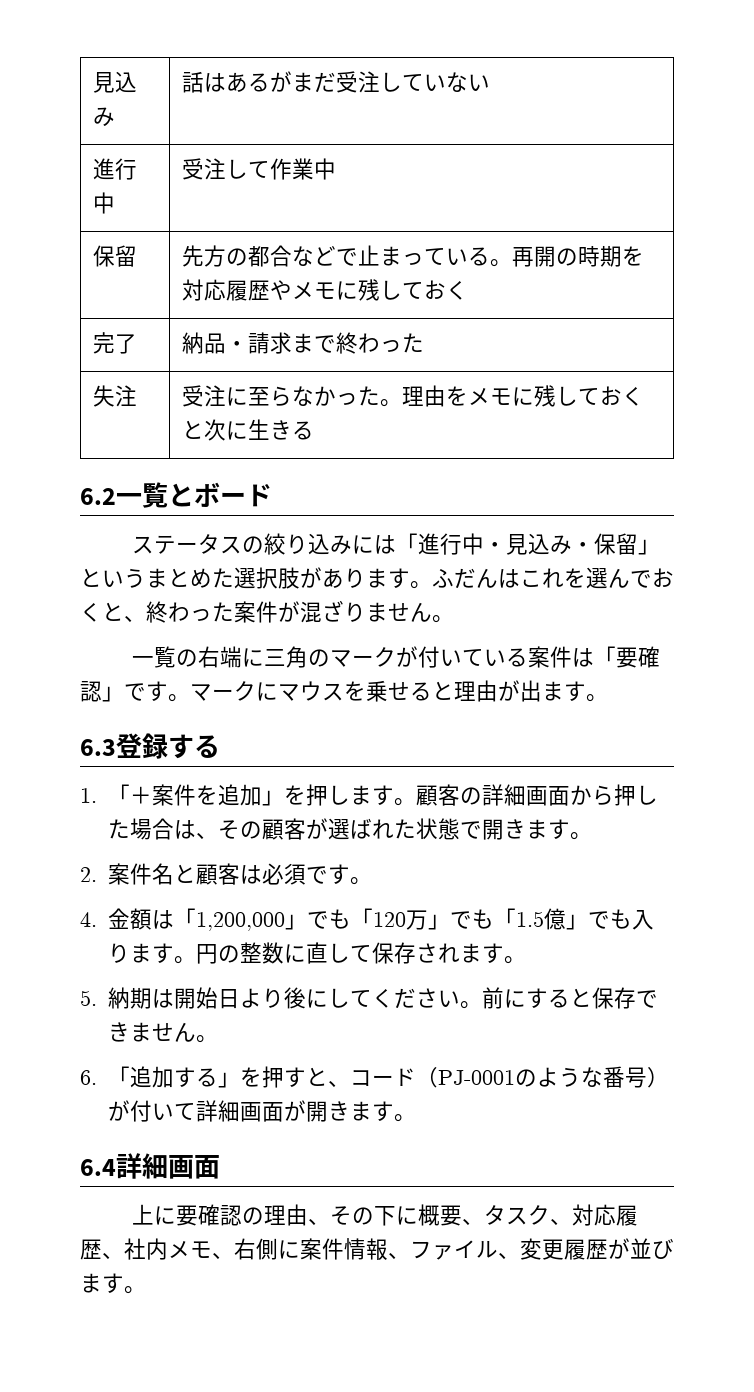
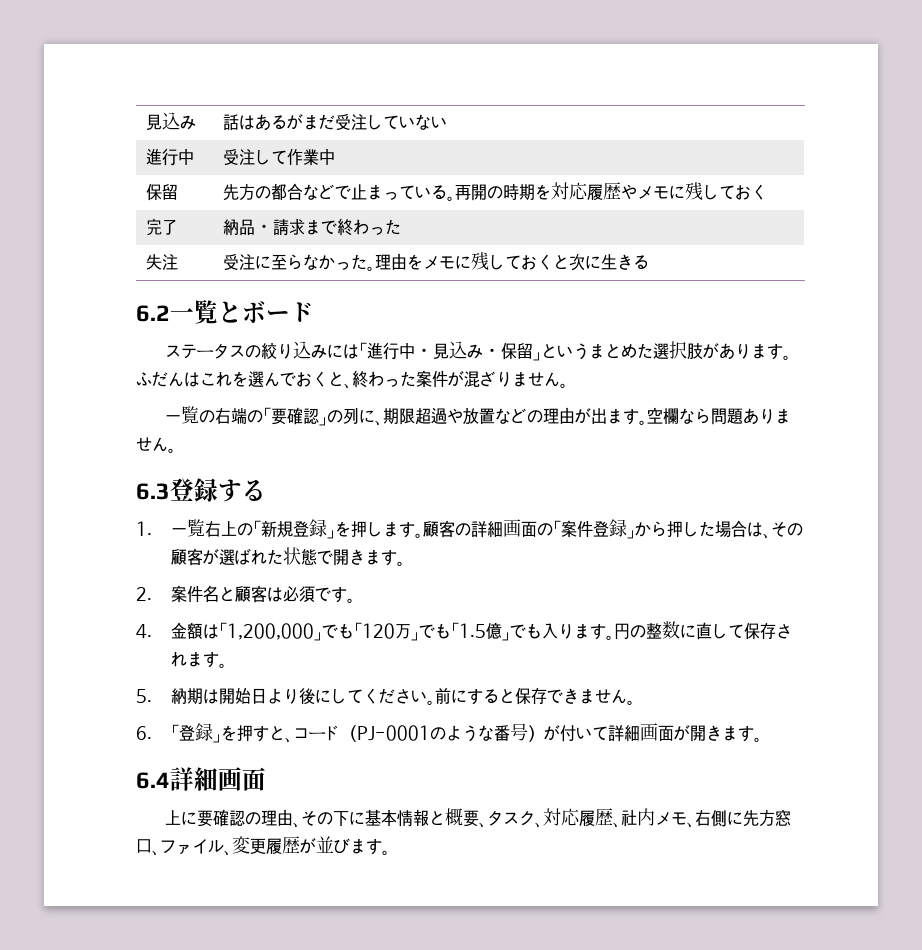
[241,646,660,668] [80,680,586,702] に三角のマークが付いている案件は「要確認」です。マークにマウスを乗せると理由が出ます -> [246,407,791,426] [136,437,168,452] の「要確認」の列に、期限超過や放置などの理由が出ます。空欄なら問題ありません
[107,784,262,806] 「＋案件を追加 -> [170,519,327,538] 一覧右上の「新規登録
(570, 796) none -> [536,519,635,539] の「案件登録」
[129,1066,218,1088] 追加する -> [178,723,213,741] 登録
(418, 1215) none -> [364,809,445,827] 基本情報と
[300,1238,388,1261] 案件情報 -> [742,809,791,827] [136,839,152,853] 先方窓口

